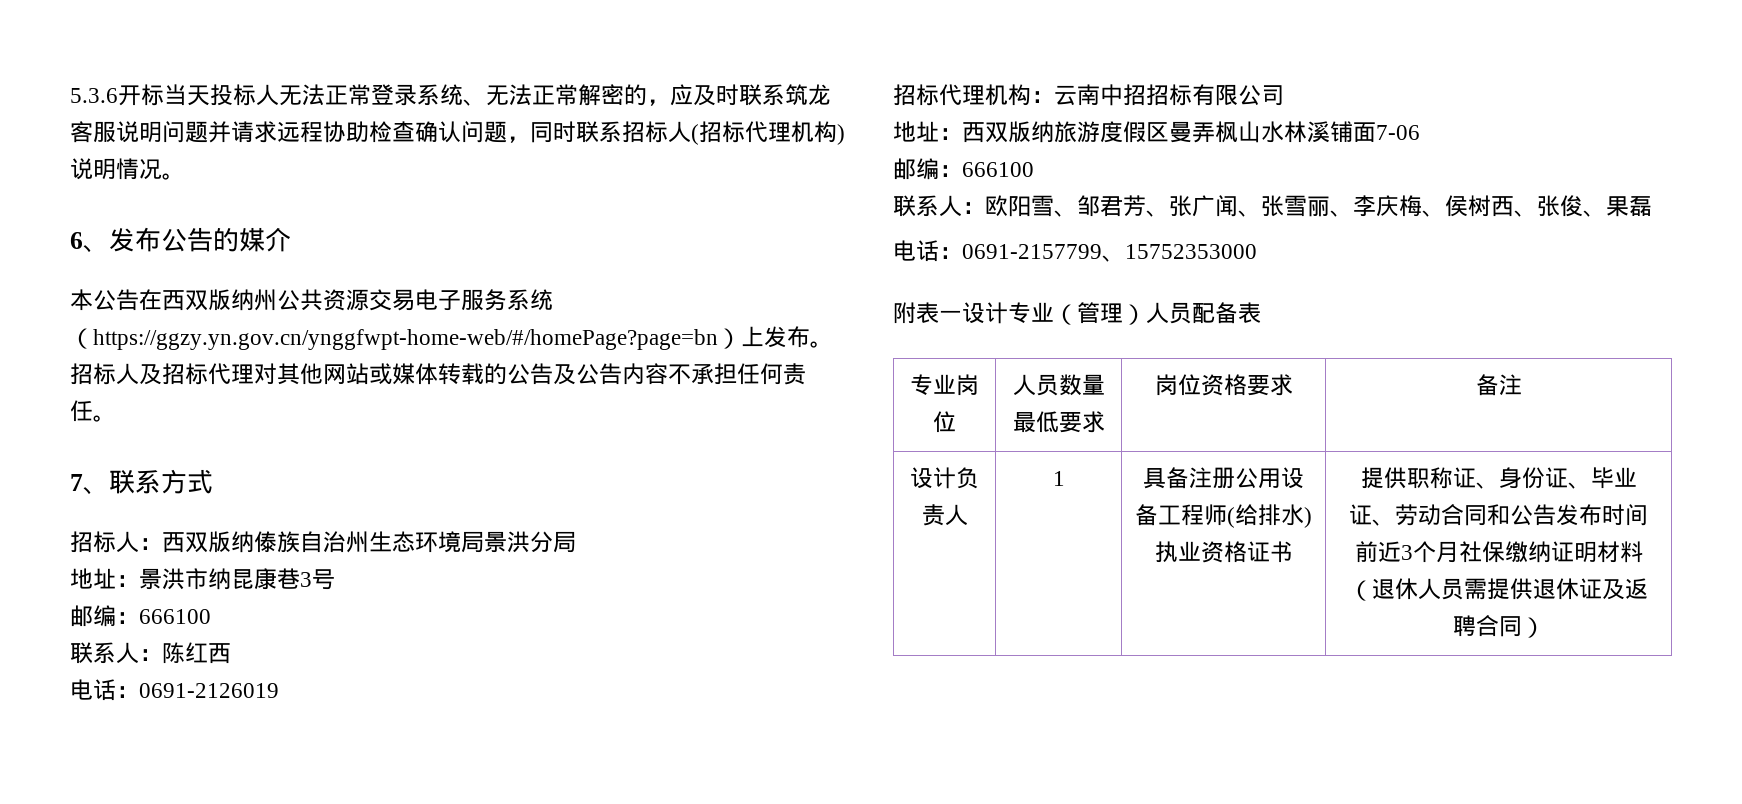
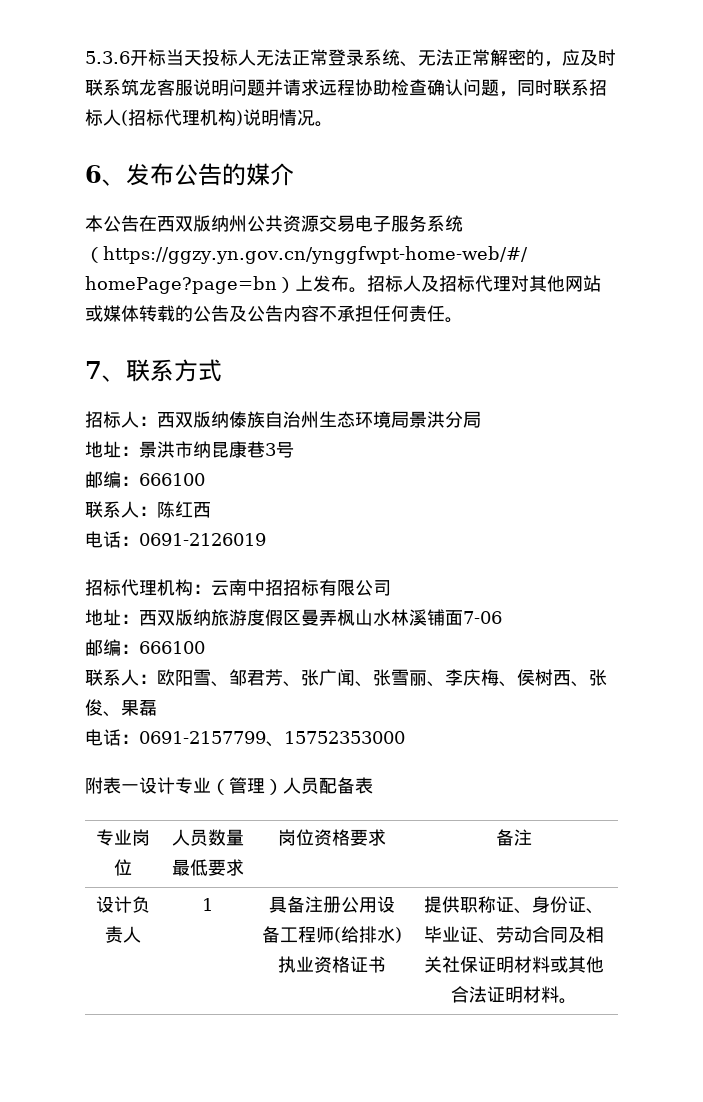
[1487,504,1648,526] [1354,541,1643,563] [1349,578,1648,601] [1452,615,1545,638] 和公告发布时间前近3个月社保缴纳证明材料（退休人员需提供退休证及返聘合同） -> [567,926,604,943] [423,956,604,973] [450,986,577,1004] 及相关社保证明材料或其他合法证明材料。

